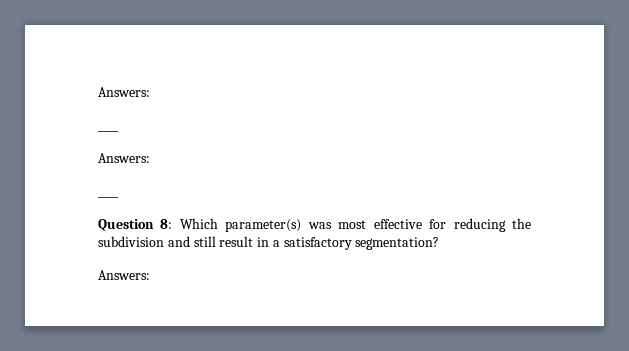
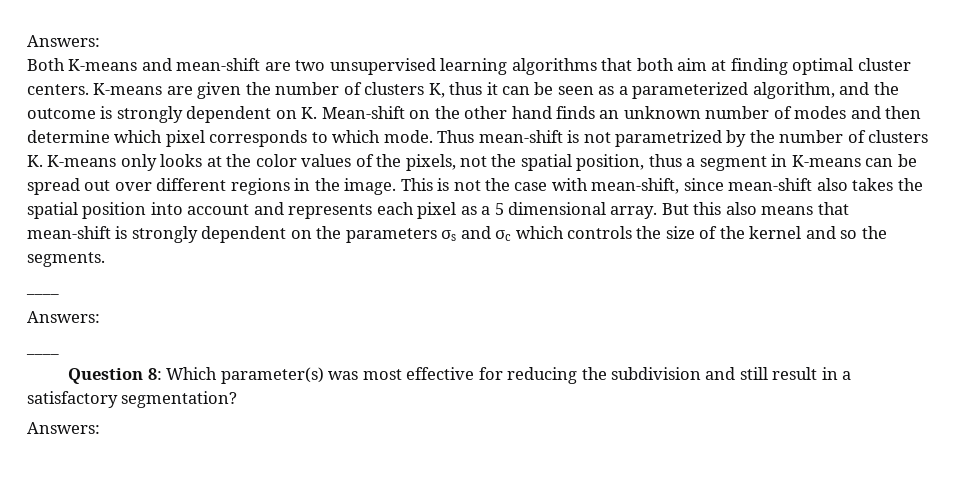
[98,87,150,97] Answers: -> [27,35,100,47] [27,58,911,75] [27,82,899,99] [27,106,922,123] [27,130,929,147] [27,154,917,171] [27,178,923,195] [27,202,849,219] [27,226,887,243] [27,252,105,267] Answers: // Both K-means and mean-shift are two unsupervised learning algorithms that both aim at finding optimal cluster centers. K-means are given the number of clusters K, thus it can be seen as a parameterized algorithm, and the outcome is strongly dependent on K. Mean-shift on the other hand finds an unknown number of modes and then determine which pixel corresponds to which mode. Thus mean-shift is not parametrized by the number of clusters K. K-means only looks at the color values of the pixels, not the spatial position, thus a segment in K-means can be spread out over different regions in the image. This is not the case with mean-shift, since mean-shift also takes the spatial position into account and represents each pixel as a 5 dimensional array. But this also means that mean-shift is strongly dependent on the parameters σs and σc which controls the size of the kernel and so the segments.

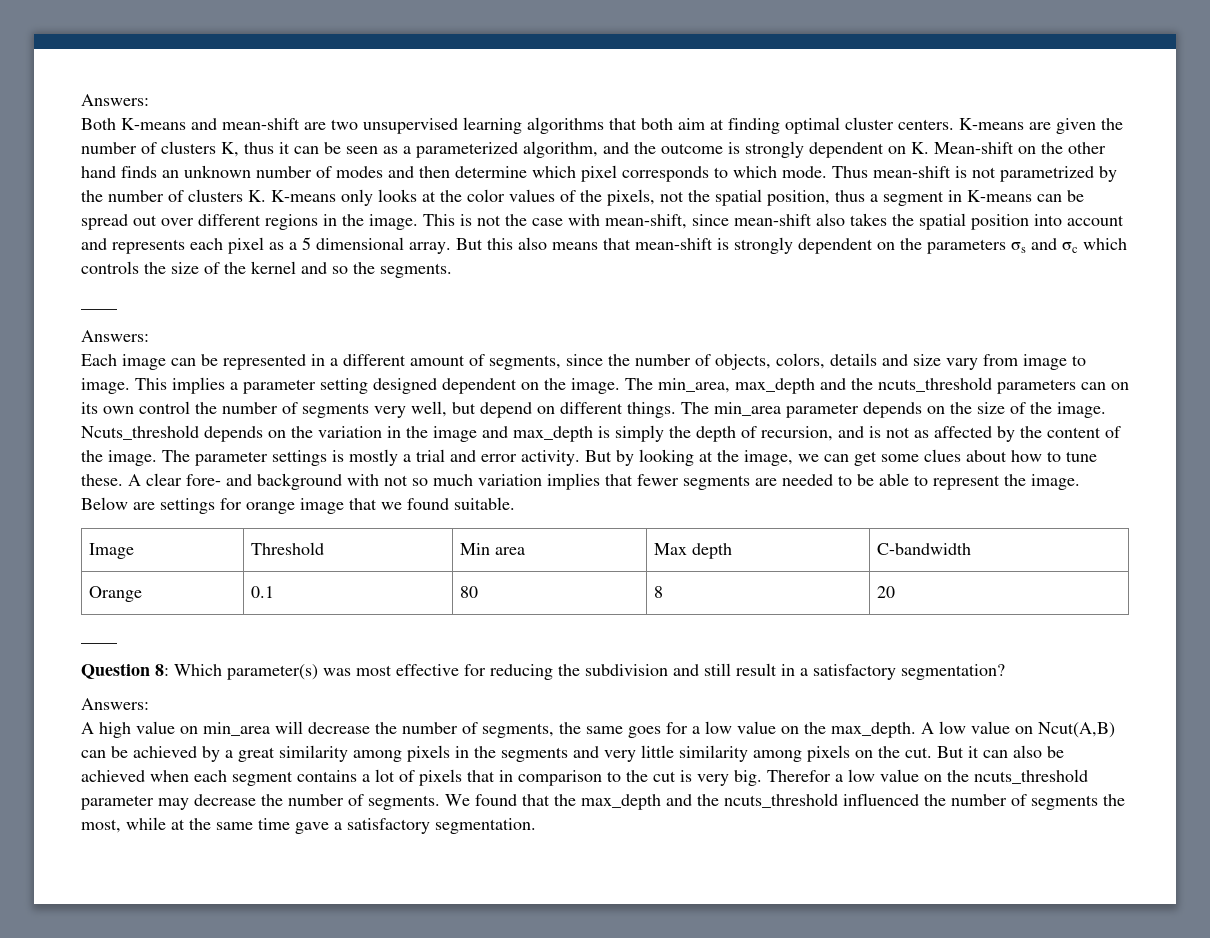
(100, 317) none -> [81,353,1086,370] [81,377,1129,394] [81,401,1106,418] [81,425,1121,442] [81,449,1097,466] [81,473,1080,490] [81,497,515,514] [88,543,134,559] [250,542,324,555] [459,543,525,555] [653,543,732,559] [876,543,971,555] [88,586,142,602] [250,586,274,598] [459,586,478,598] [653,586,663,598] [876,586,895,598] // Each image can be represented in a different amount of segments, since the number of objects, colors, details and size vary from image to image. This implies a parameter setting designed dependent on the image. The min_area, max_depth and the ncuts_threshold parameters can on its own control the number of segments very well, but depend on different things. The min_area parameter depends on the size of the image. Ncuts_threshold depends on the variation in the image and max_depth is simply the depth of recursion, and is not as affected by the content of the image. The parameter settings is mostly a trial and error activity. But by looking at the image, we can get some clues about how to tune these. A clear fore- and background with not so much variation implies that fewer segments are needed to be able to represent the image. Below are settings for orange image that we found suitable. // Image | Threshold | Min area | Max depth | C-bandwidth // Orange | 0.1 | 80 | 8 | 20
(100, 428) none -> [81,721,1115,738] [81,745,1064,762] [81,769,1088,786] [81,793,1125,810] [81,817,536,834] // A high value on min_area will decrease the number of segments, the same goes for a low value on the max_depth. A low value on Ncut(A,B) can be achieved by a great similarity among pixels in the segments and very little similarity among pixels on the cut. But it can also be achieved when each segment contains a lot of pixels that in comparison to the cut is very big. Therefor a low value on the ncuts_threshold parameter may decrease the number of segments. We found that the max_depth and the ncuts_threshold influenced the number of segments the most, while at the same time gave a satisfactory segmentation.

